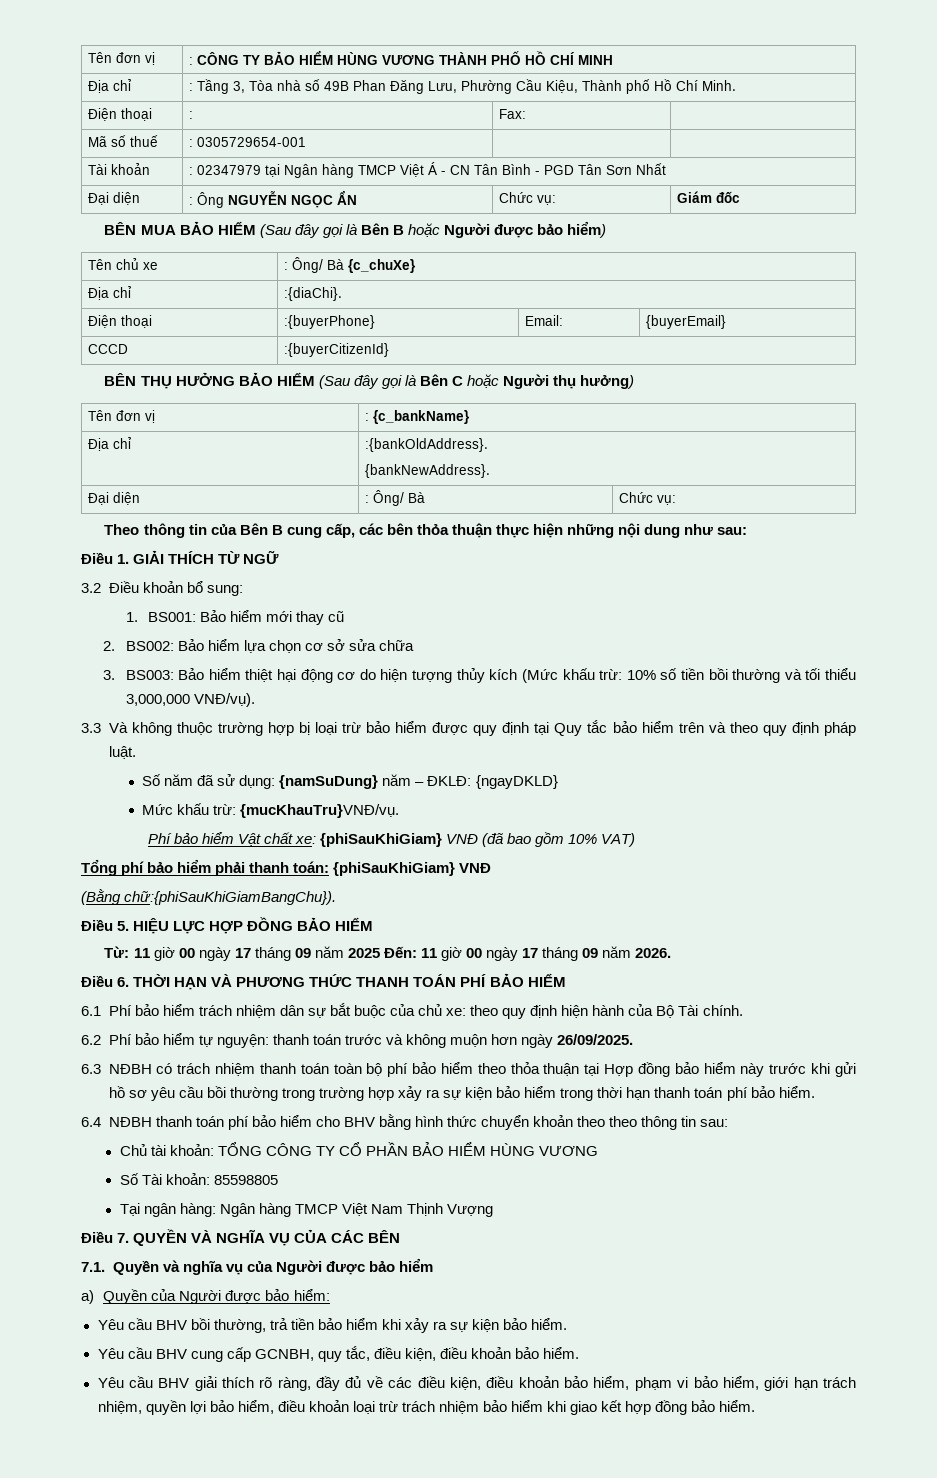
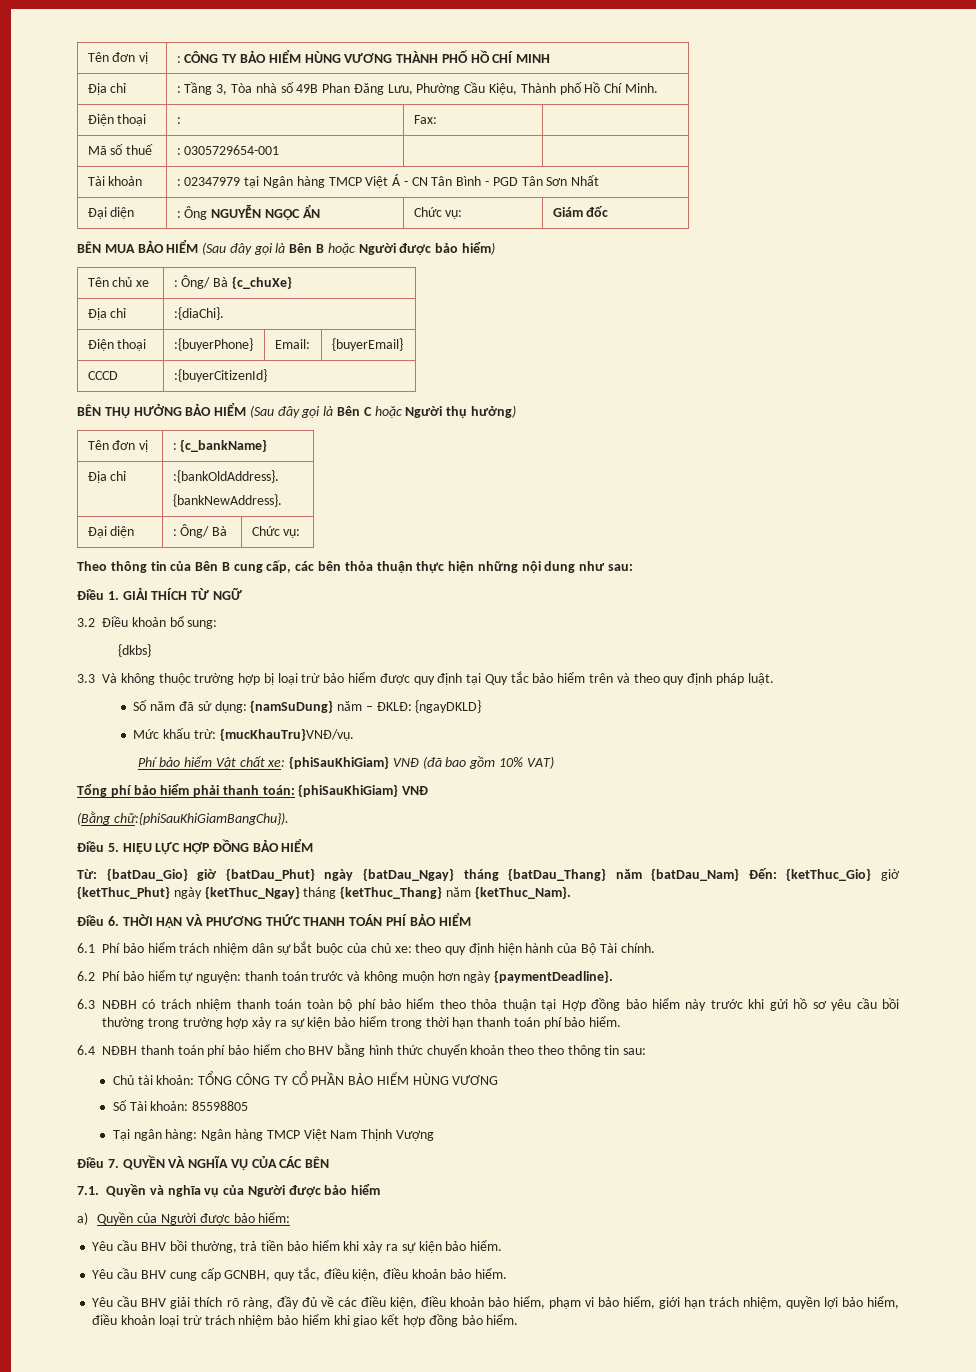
[125,610,345,625] [103,639,414,653] [103,668,857,683] [125,693,255,707] 1. BS001: Bảo hiểm mới thay cũ // 2. BS002: Bảo hiểm lựa chọn cơ sở sửa chữa // 3. BS003: Bảo hiểm thiệt hại động cơ do hiện tượng thủy kích (Mức khấu trừ: 10% số tiền bồi thường và tối thiểu 3,000,000 VNĐ/vụ). -> [117,644,151,657] {dkbs}
[133,946,672,961] 11 giờ 00 ngày 17 tháng 09 năm 2025 Đến: 11 giờ 00 ngày 17 tháng 09 năm 2026. -> [106,868,901,881] [77,886,571,899] {batDau_Gio} giờ {batDau_Phut} ngày {batDau_Ngay} tháng {batDau_Thang} năm {batDau_Nam} Đến: {ketThuc_Gio} giờ {ketThuc_Phut} ngày {ketThuc_Ngay} tháng {ketThuc_Thang} năm {ketThuc_Nam}.
[557,1034,634,1045] 26/09/2025. -> [494,970,614,983] {paymentDeadline}.

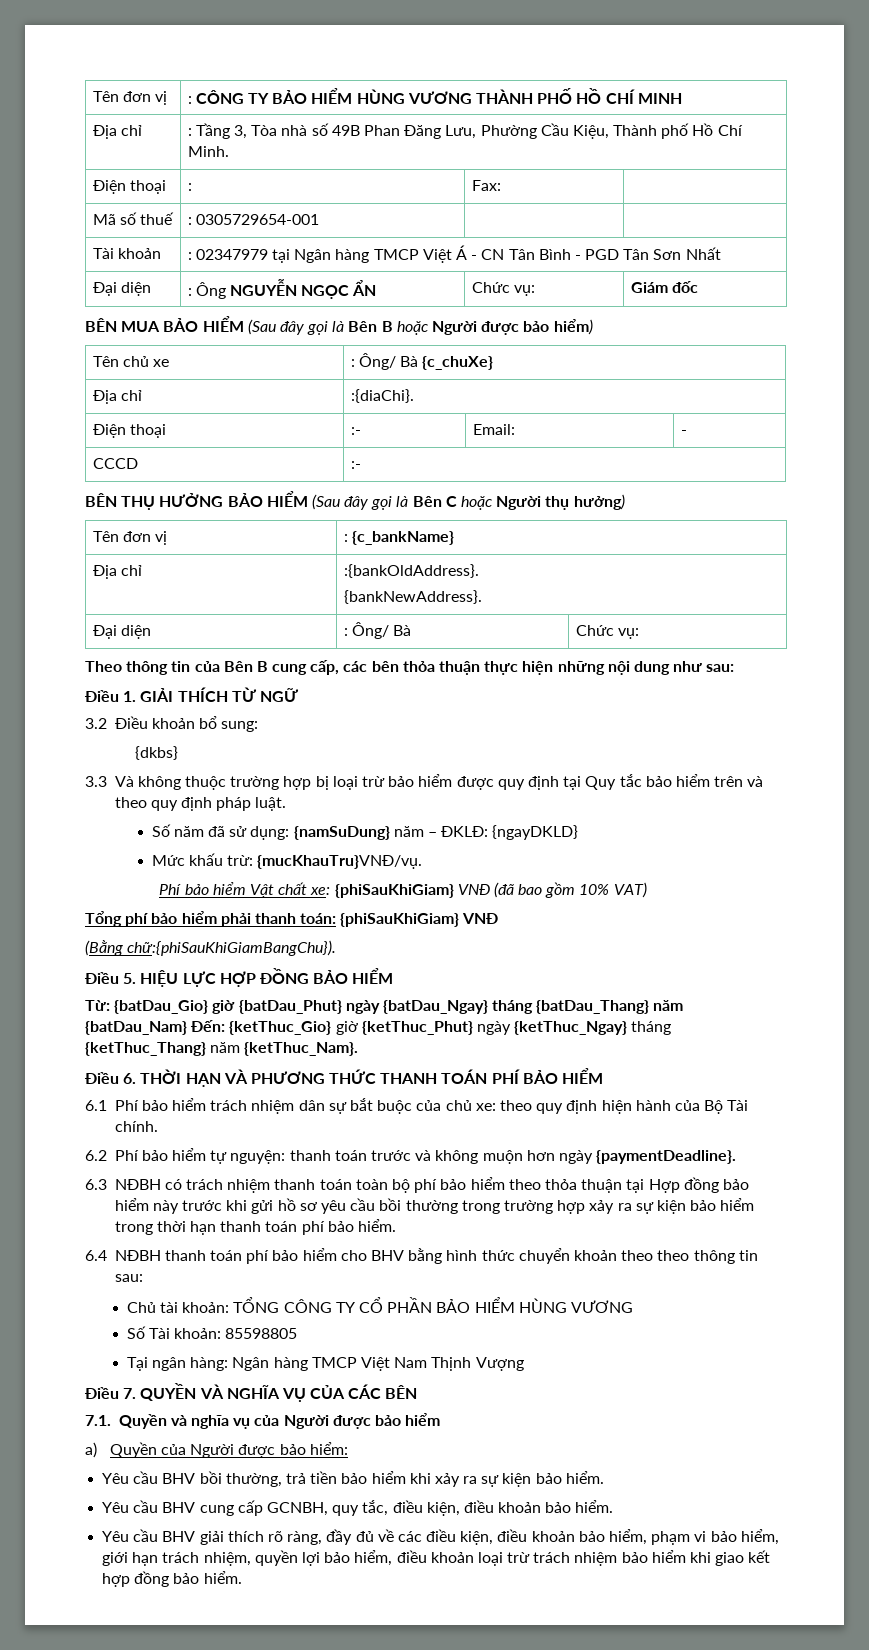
[173,338,253,351] :{buyerPhone} -> [350,427,361,435] :-
[331,338,403,351] {buyerEmail} -> [680,430,687,435] -
[173,369,267,382] :{buyerCitizenId} -> [350,461,361,469] :-

